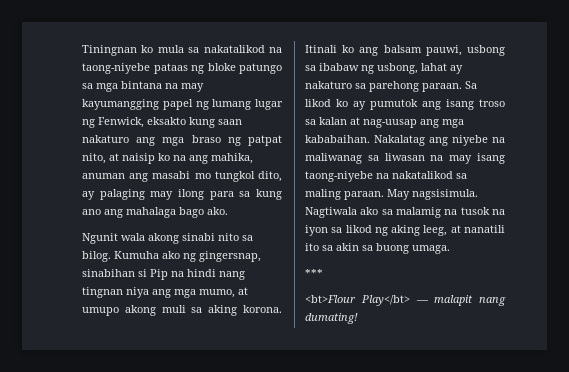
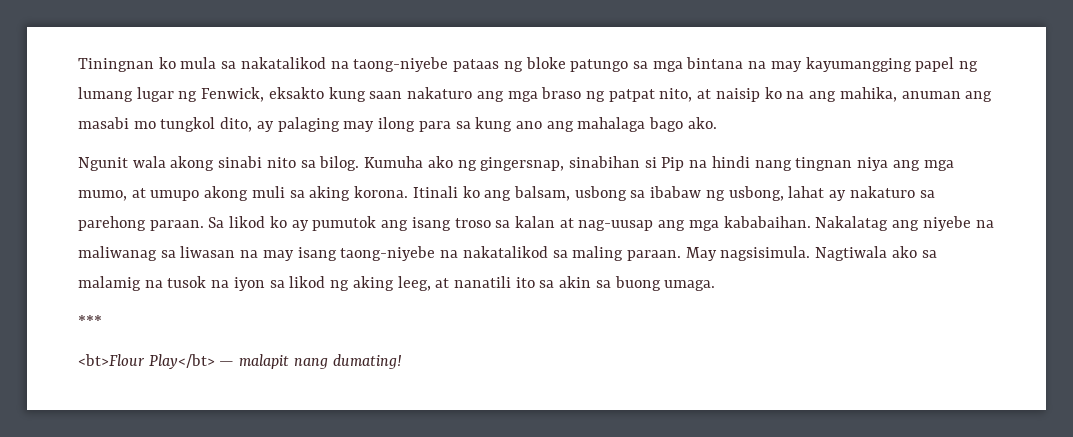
[383,45,462,56] balsam pauwi, -> [513,186,570,201] balsam,

